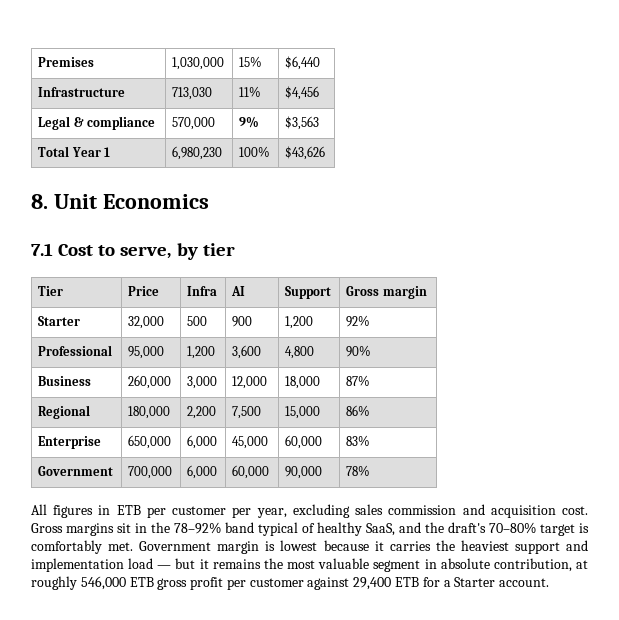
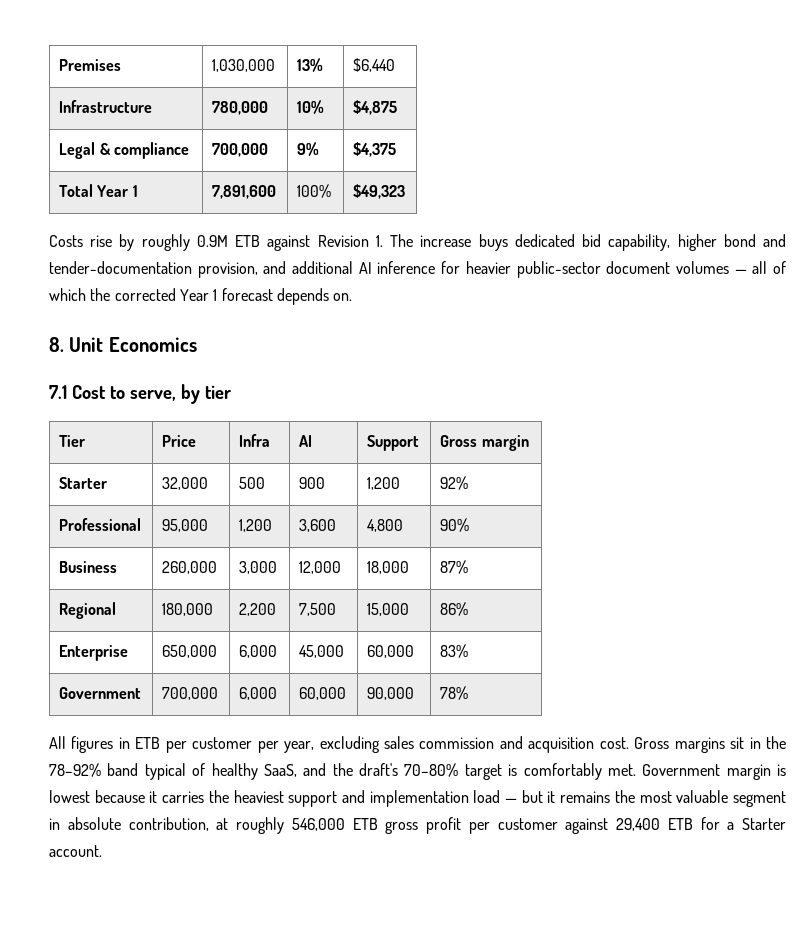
[239,56,263,67] 15% -> [297,58,324,72] 13%
[172,87,213,100] [239,86,262,97] [285,86,320,100] 713,030 | 11% | $4,456 -> [212,101,269,115] [297,100,325,114] [353,100,398,115] 780,000 | 10% | $4,875
[172,117,216,130] 570,000 -> [212,143,269,157] 700,000
[285,116,320,130] $3,563 -> [353,142,397,157] $4,375
[172,146,223,160] 6,980,230 -> [212,185,277,199] 7,891,600
[285,146,326,160] $43,626 -> [353,184,406,199] [49,234,787,251] [49,261,787,278] [49,288,353,305] $49,323 // Costs rise by roughly 0.9M ETB against Revision 1. The increase buys dedicated bid capability, higher bond and tender-documentation provision, and additional AI inference for heavier public-sector document volumes — all of which the corrected Year 1 forecast depends on.

